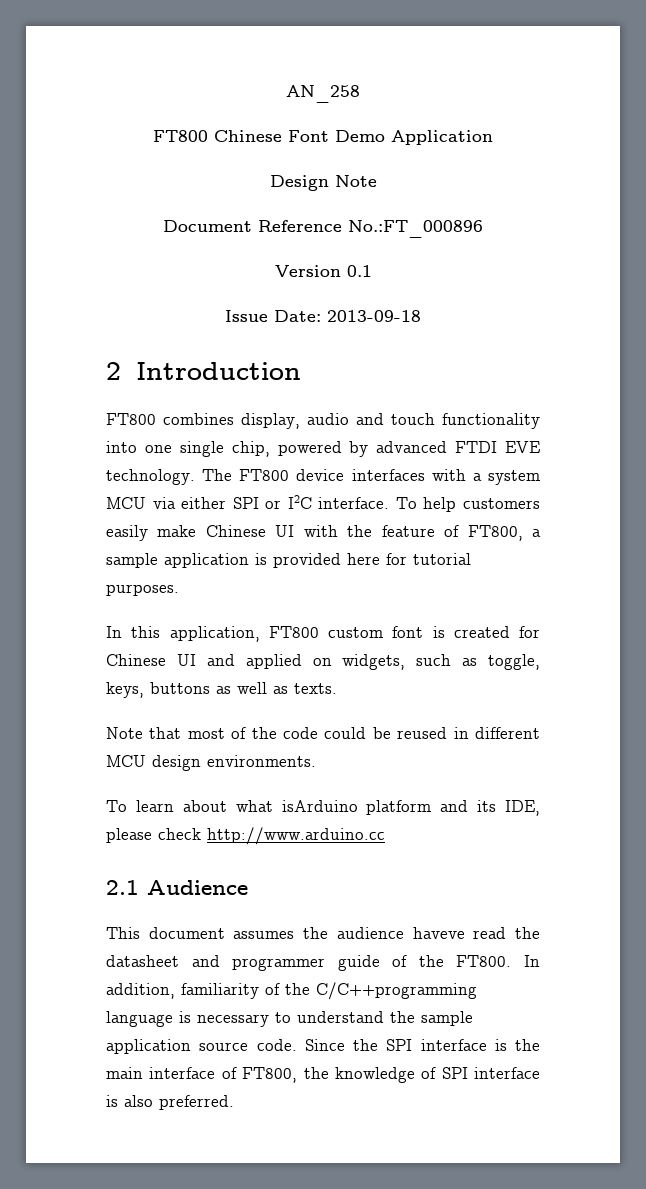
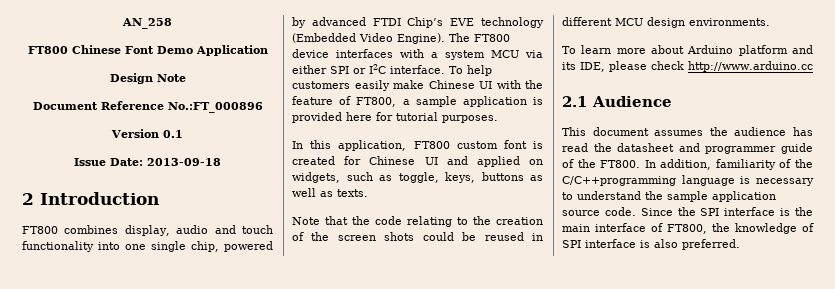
[505,441,540,453] [106,469,195,485] EVE technology. -> [407,17,544,28] [292,33,445,44] Chip’s EVE technology (Embedded Video Engine).
[187,727,318,739] most of the code -> [352,216,543,227] [292,232,415,241] the code relating to the creation of the screen shots
[182,800,358,812] about what isArduino -> [616,45,734,54] more about Arduino
[412,927,465,939] haveve -> [793,127,813,136] has

